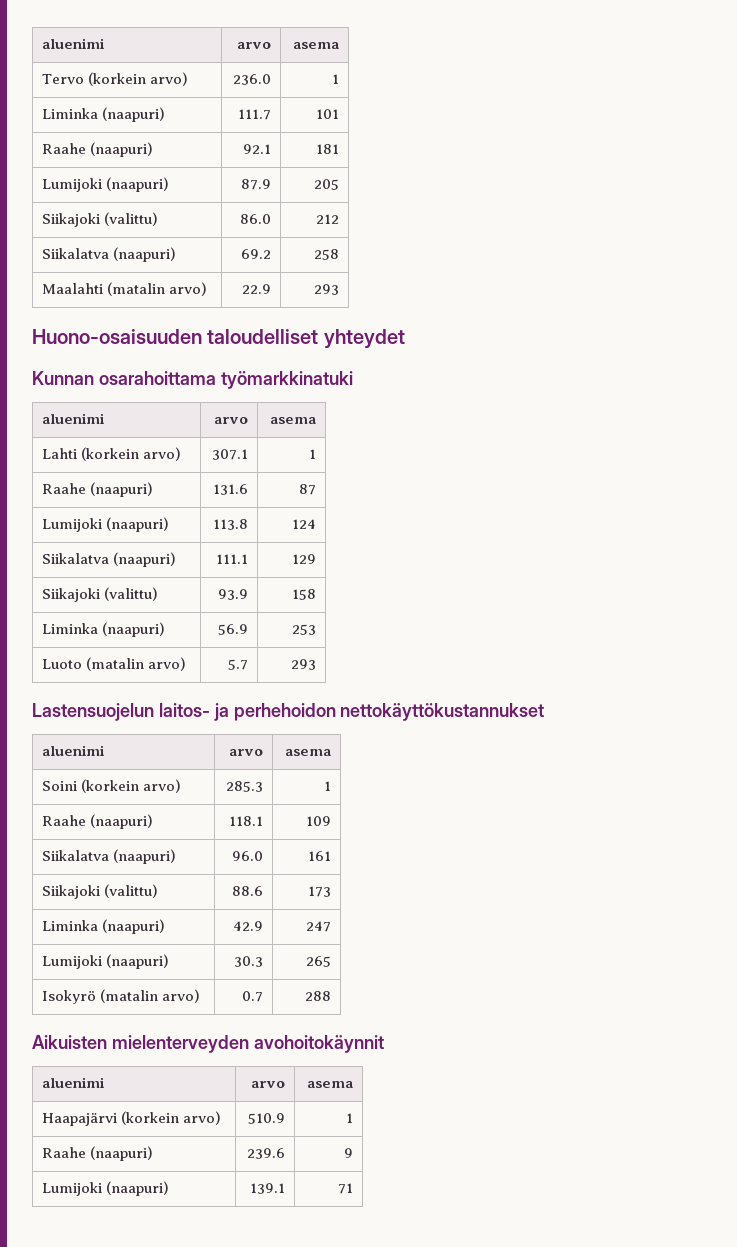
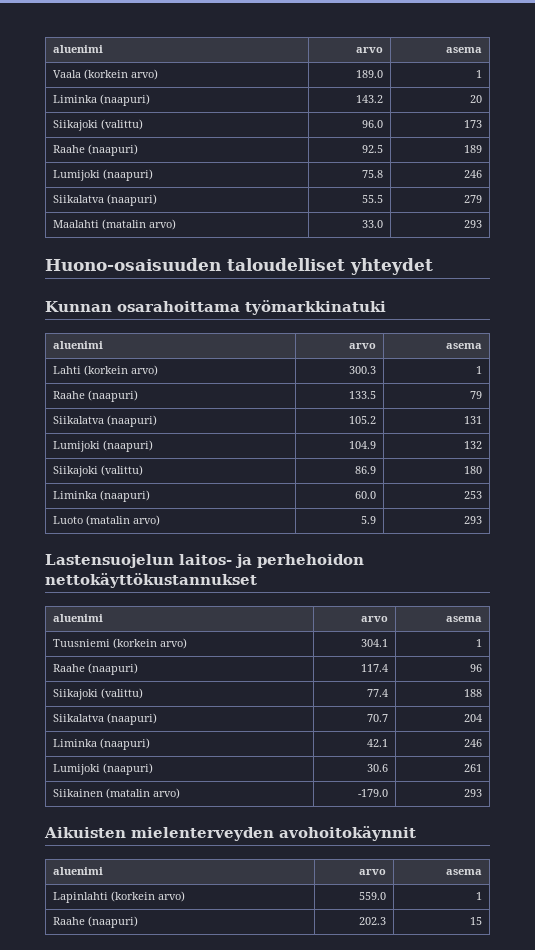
[42,38,106,49] [236,42,271,49] [292,42,339,49] [42,72,189,86] [232,74,271,85] aluenimi | arvo | asema // Tervo (korkein arvo) | 236.0 -> [53,45,104,53] [355,47,383,53] [445,47,482,53] [53,69,159,80] [355,70,383,78] aluenimi | arvo | asema // Vaala (korkein arvo) | 189.0
[237,109,271,120] [315,109,339,119] [42,142,154,157] [242,144,271,154] [315,144,339,154] [42,177,170,192] [240,179,271,190] [313,179,339,190] [42,212,159,227] [239,214,271,224] [315,214,339,224] [42,247,177,262] [240,249,271,259] [313,249,339,260] 111.7 | 101 // Raahe (naapuri) | 92.1 | 181 // Lumijoki (naapuri) | 87.9 | 205 // Siikajoki (valittu) | 86.0 | 212 // Siikalatva (naapuri) | 69.2 | 258 -> [355,95,383,103] [469,95,482,103] [53,119,144,131] [361,120,383,128] [463,120,482,128] [53,144,139,156] [361,145,383,153] [463,145,482,153] [53,169,154,181] [361,170,383,178] [463,170,482,178] [53,194,158,206] [361,195,383,203] [463,195,482,203] 143.2 | 20 // Siikajoki (valittu) | 96.0 | 173 // Raahe (naapuri) | 92.5 | 189 // Lumijoki (naapuri) | 75.8 | 246 // Siikalatva (naapuri) | 55.5 | 279
[241,284,271,294] 22.9 -> [361,220,383,228] 33.0
[211,449,248,460] [308,449,316,459] [42,482,154,497] [212,484,248,495] [298,484,316,495] [42,517,170,532] [212,519,248,530] [291,519,316,529] [42,552,177,567] [215,554,248,564] [291,554,316,564] [42,587,159,602] [217,589,248,600] [291,589,316,600] [42,622,166,637] [217,624,248,635] 307.1 | 1 // Raahe (naapuri) | 131.6 | 87 // Lumijoki (naapuri) | 113.8 | 124 // Siikalatva (naapuri) | 111.1 | 129 // Siikajoki (valittu) | 93.9 | 158 // Liminka (naapuri) | 56.9 -> [348,366,376,374] [475,366,482,374] [53,390,139,402] [348,391,376,399] [469,391,482,399] [53,415,158,427] [348,416,376,424] [463,416,482,424] [53,440,154,452] [348,441,376,449] [463,441,482,449] [53,465,144,477] [354,466,376,474] [463,466,482,474] [53,490,151,502] [354,491,376,499] 300.3 | 1 // Raahe (naapuri) | 133.5 | 79 // Siikalatva (naapuri) | 105.2 | 131 // Lumijoki (naapuri) | 104.9 | 132 // Siikajoki (valittu) | 86.9 | 180 // Liminka (naapuri) | 60.0
[227,659,248,670] 5.7 -> [360,516,376,524] 5.9
[42,779,182,793] [225,781,263,792] [323,781,331,791] [42,814,154,829] [228,816,263,826] [305,816,331,826] [42,849,177,864] [231,851,263,861] [307,851,331,861] [42,884,159,899] [231,886,263,896] [307,886,331,897] [42,919,166,934] [232,921,263,931] [305,921,331,932] [42,954,170,969] [233,956,263,967] [305,956,331,967] [42,989,201,1004] [241,991,263,1002] [304,991,331,1001] Soini (korkein arvo) | 285.3 | 1 // Raahe (naapuri) | 118.1 | 109 // Siikalatva (naapuri) | 96.0 | 161 // Siikajoki (valittu) | 88.6 | 173 // Liminka (naapuri) | 42.9 | 247 // Lumijoki (naapuri) | 30.3 | 265 // Isokyrö (matalin arvo) | 0.7 | 288 -> [53,638,188,649] [360,639,388,647] [475,639,482,647] [53,663,139,675] [360,664,388,672] [469,664,482,672] [53,688,144,700] [366,689,388,697] [463,689,482,697] [53,713,158,725] [366,714,388,722] [463,714,482,722] [53,738,151,750] [366,739,388,747] [463,739,482,747] [53,763,154,775] [366,764,388,772] [463,764,482,772] [53,788,181,799] [357,789,388,797] [463,789,482,797] Tuusniemi (korkein arvo) | 304.1 | 1 // Raahe (naapuri) | 117.4 | 96 // Siikajoki (valittu) | 77.4 | 188 // Siikalatva (naapuri) | 70.7 | 204 // Liminka (naapuri) | 42.1 | 246 // Lumijoki (naapuri) | 30.6 | 261 // Siikainen (matalin arvo) | -179.0 | 293
[42,1111,222,1126] [247,1113,285,1124] [345,1113,353,1123] [42,1146,154,1161] [246,1148,285,1159] [343,1148,353,1158] [42,1181,170,1196] [249,1183,285,1194] [337,1183,353,1194] Haapajärvi (korkein arvo) | 510.9 | 1 // Raahe (naapuri) | 239.6 | 9 // Lumijoki (naapuri) | 139.1 | 71 -> [53,891,186,903] [358,892,386,900] [475,892,482,900] [53,916,139,928] [358,917,386,925] [469,917,482,925] Lapinlahti (korkein arvo) | 559.0 | 1 // Raahe (naapuri) | 202.3 | 15

